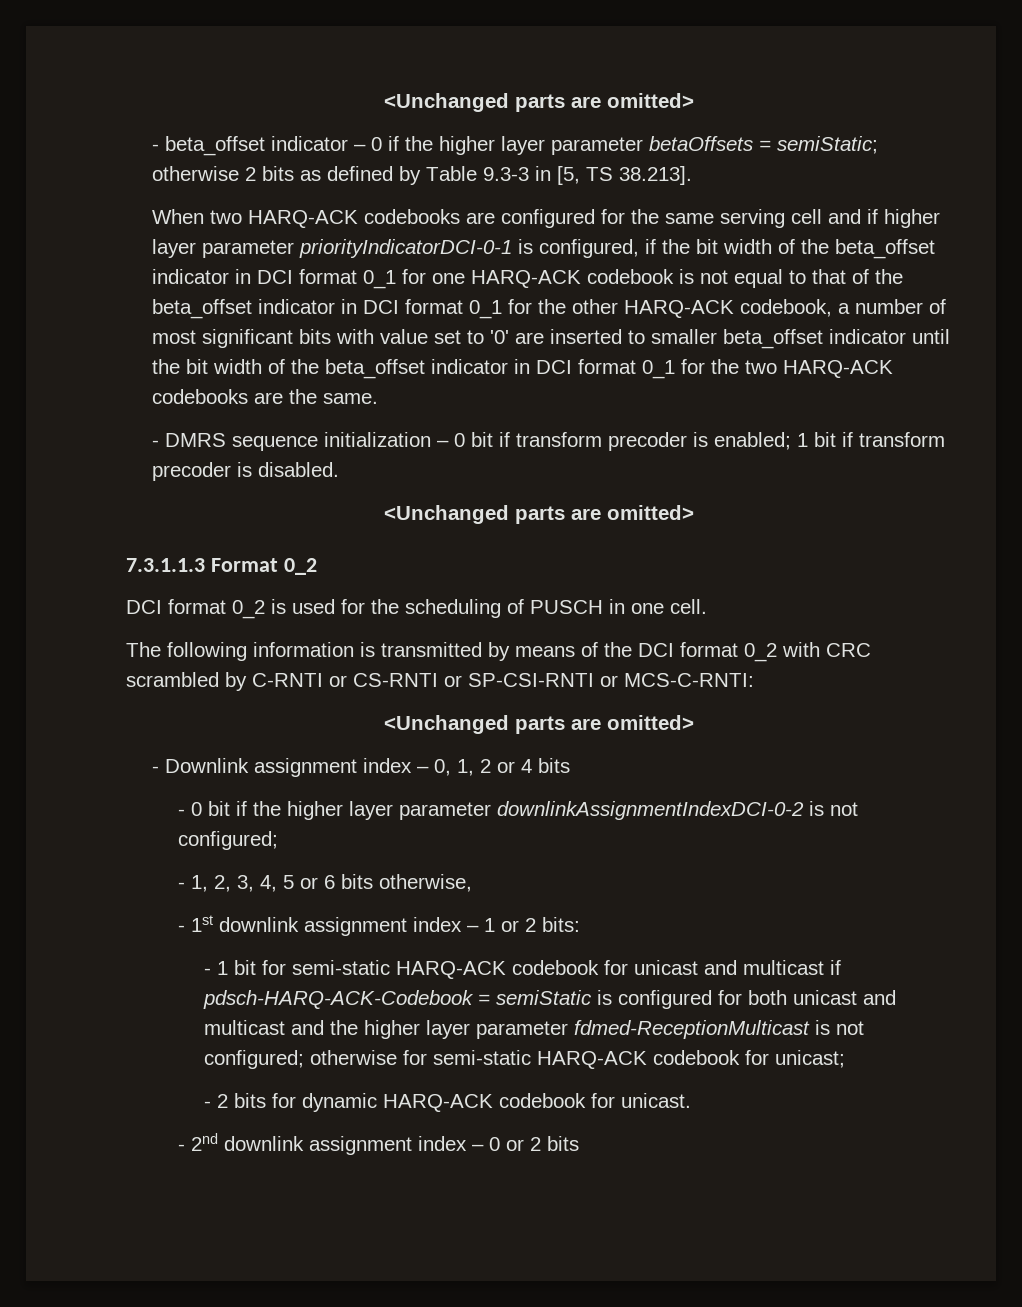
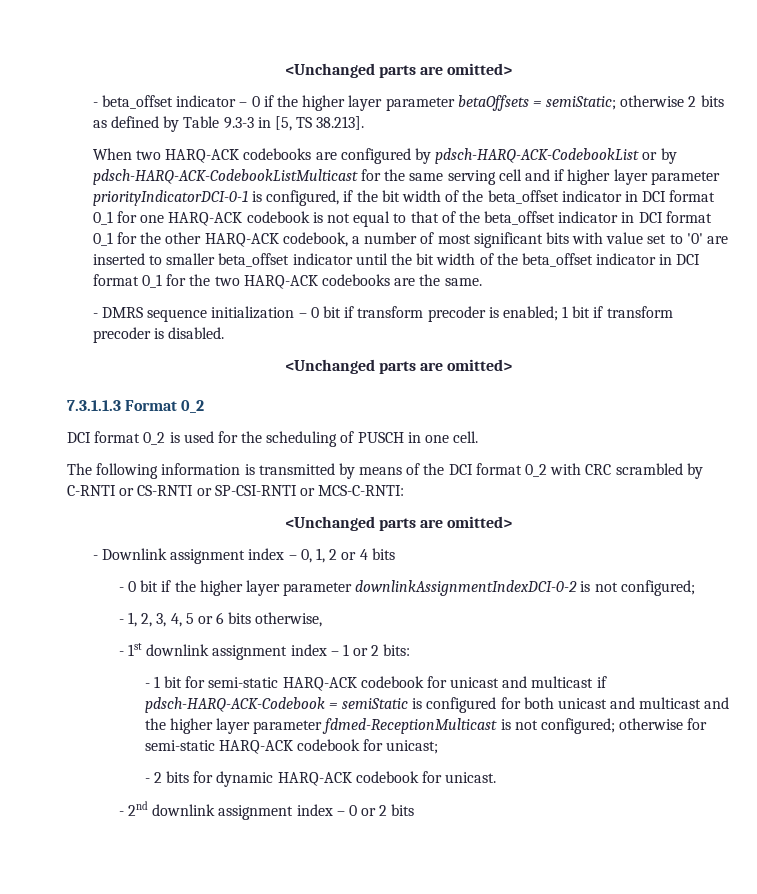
(596, 218) none -> [414,148,677,164] [92,169,358,185] by pdsch-HARQ-ACK-CodebookList or by pdsch-HARQ-ACK-CodebookListMulticast

